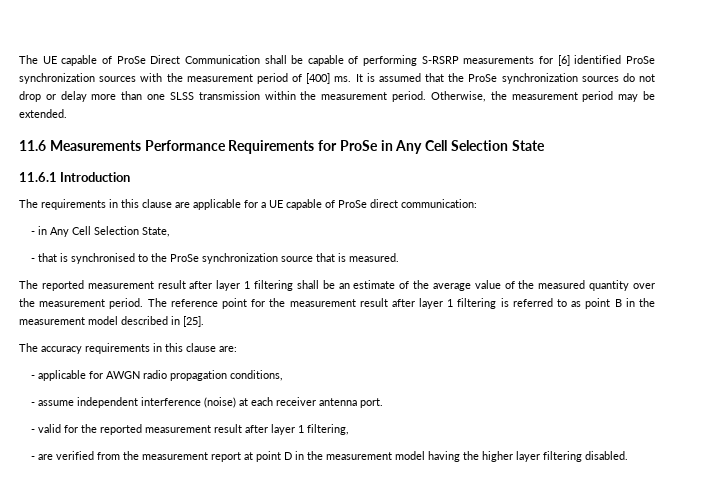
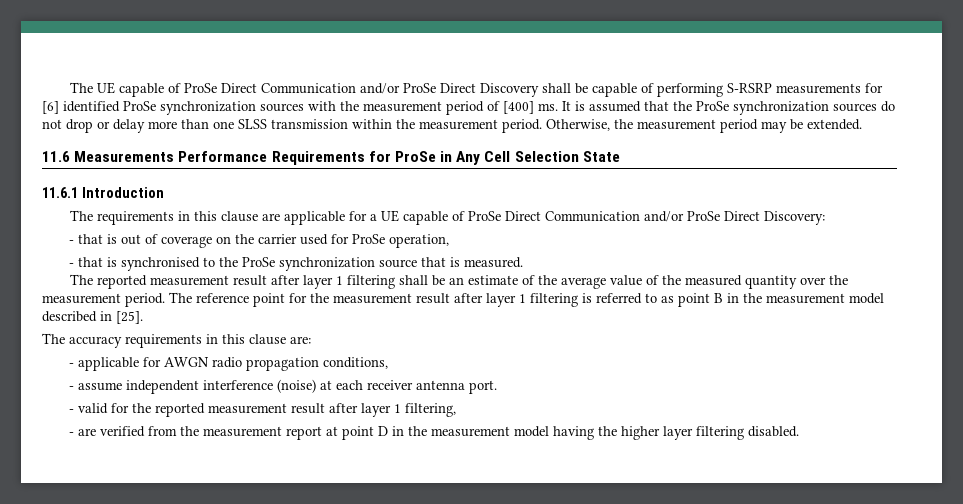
(260, 59) none -> [359,83,539,97] and/or ProSe Direct Discovery
[370,199,477,208] [31,226,171,237] direct communication: // - in Any Cell Selection State, -> [504,211,825,225] [68,234,449,248] Direct Communication and/or ProSe Direct Discovery: // - that is out of coverage on the carrier used for ProSe operation,

